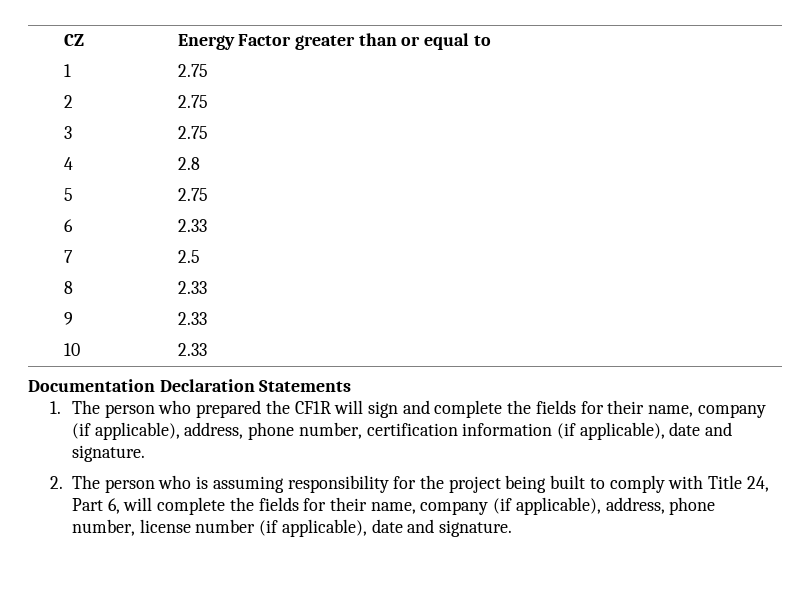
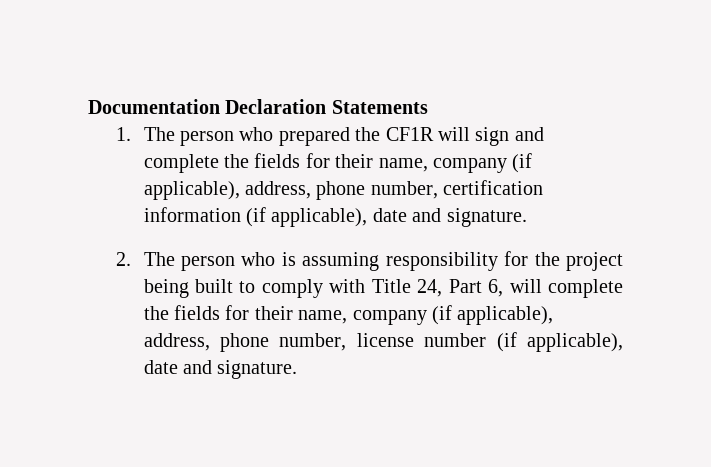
[63,34,84,46] [177,33,491,50] [63,64,71,77] [177,64,208,77] [63,95,73,108] [177,95,208,108] [63,126,72,139] [177,126,208,139] [63,157,73,170] [177,157,200,170] [63,188,73,201] [177,188,208,201] [63,219,73,232] [177,219,207,232] [63,250,73,263] [177,250,200,263] [63,281,73,294] [177,281,207,294] [63,312,73,325] [177,312,207,325] [63,343,80,356] [177,343,207,356] CZ | Energy Factor greater than or equal to // 1 | 2.75 // 2 | 2.75 // 3 | 2.75 // 4 | 2.8 // 5 | 2.75 // 6 | 2.33 // 7 | 2.5 // 8 | 2.33 // 9 | 2.33 // 10 | 2.33 // -> (88, 106) none

